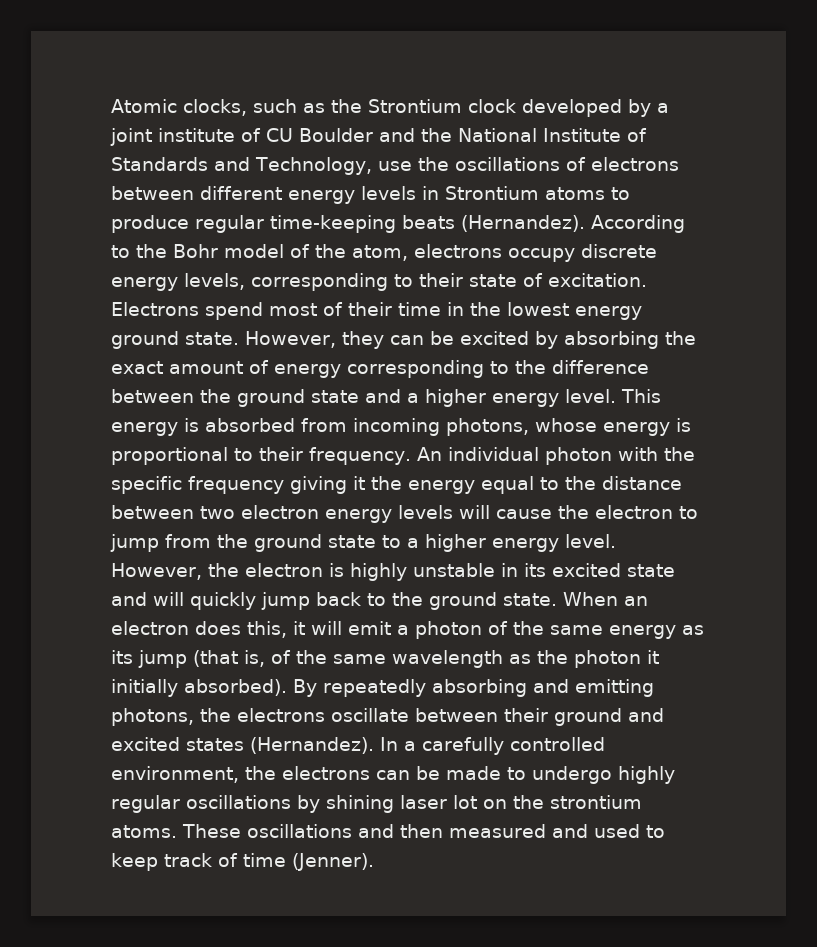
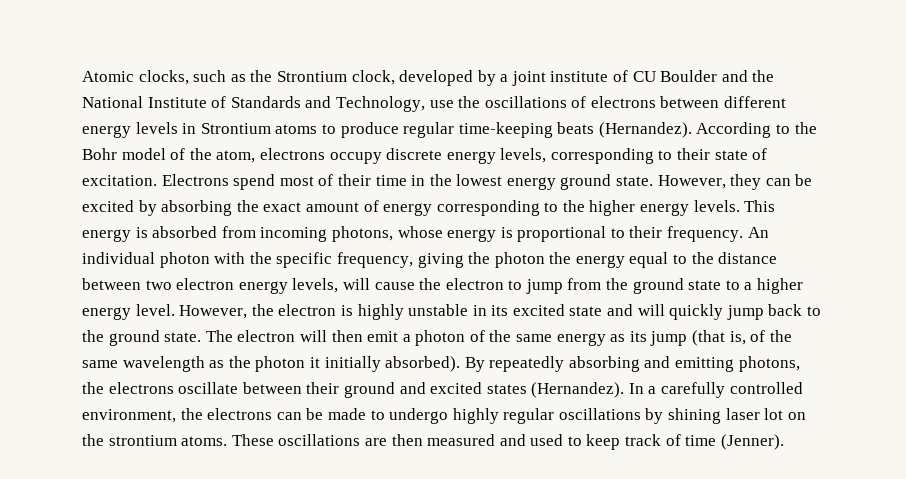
[468,99,516,113] clock -> [351,70,395,85] clock,
[552,360,649,374] [111,389,616,407] difference between the ground state and a higher energy level. -> [589,200,740,216] higher energy levels.
[188,476,365,494] frequency giving it -> [336,252,545,268] frequency, giving the photon
[398,505,453,519] levels -> [292,278,339,293] levels,
[563,592,648,606] [111,621,342,638] When an electron does this, it will -> [205,330,363,342] The electron will then
[358,824,394,838] and -> [364,438,387,446] are

